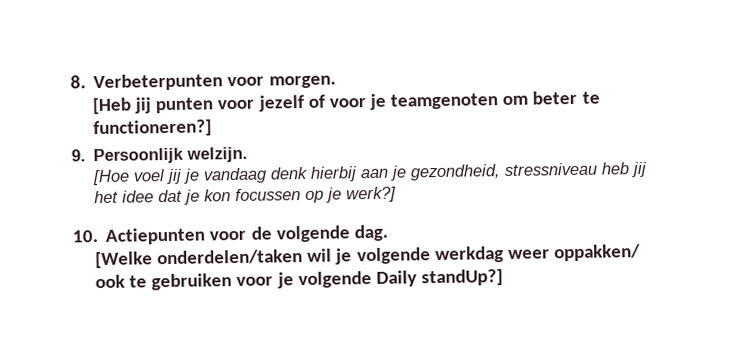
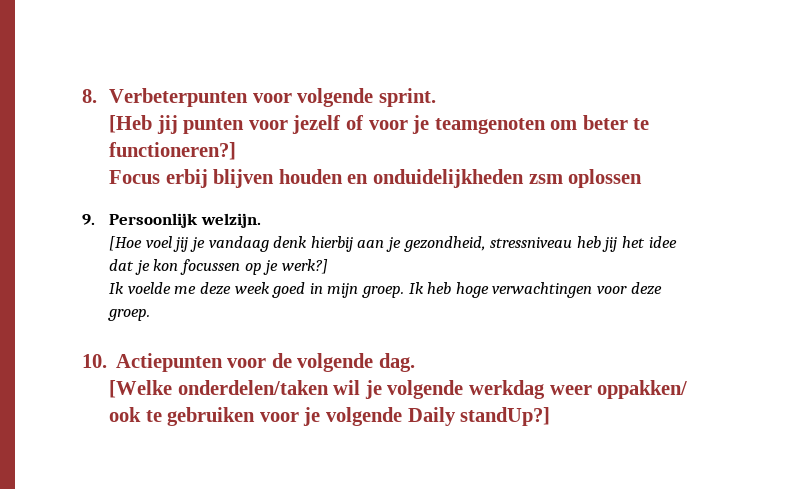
[268,75,336,89] morgen. -> [297,88,436,107] volgende sprint.
(213, 128) none -> [109,169,643,188] // Focus erbij blijven houden en onduidelijkheden zsm oplossen
(397, 194) none -> [109,282,662,298] [108,309,151,321] // Ik voelde me deze week goed in mijn groep. Ik heb hoge verwachtingen voor deze groep.

